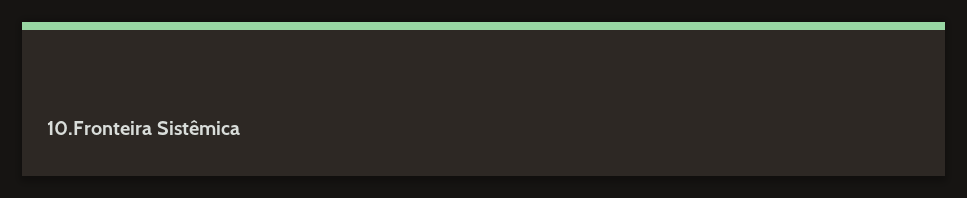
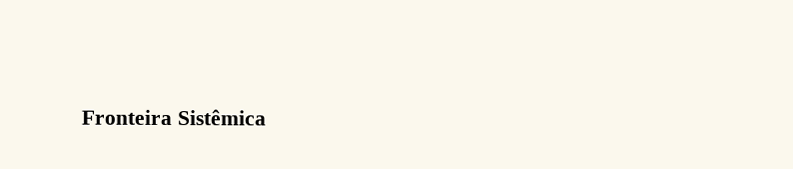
[47,121,152,135] 10.Fronteira -> [81,109,172,126] Fronteira

